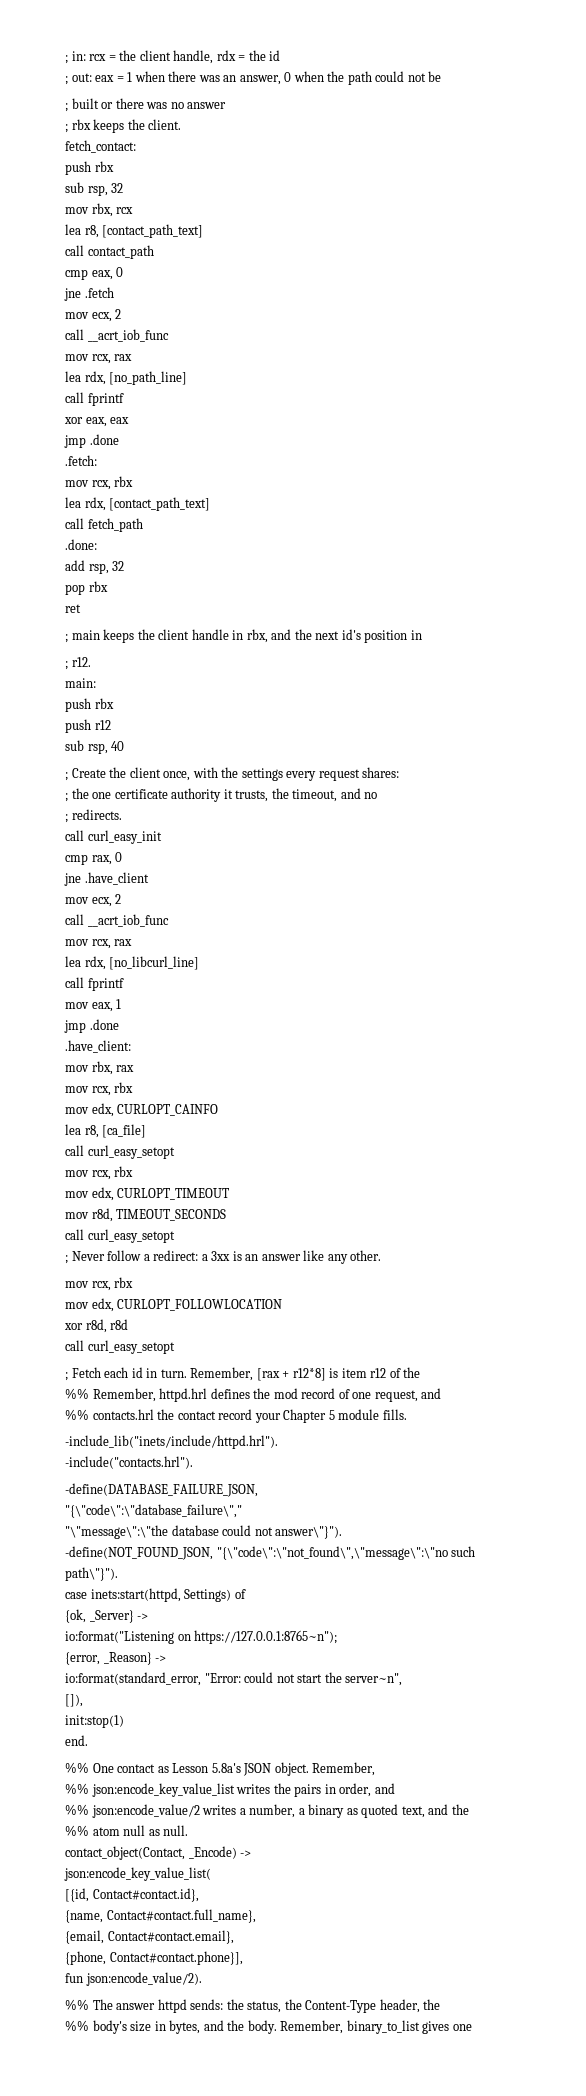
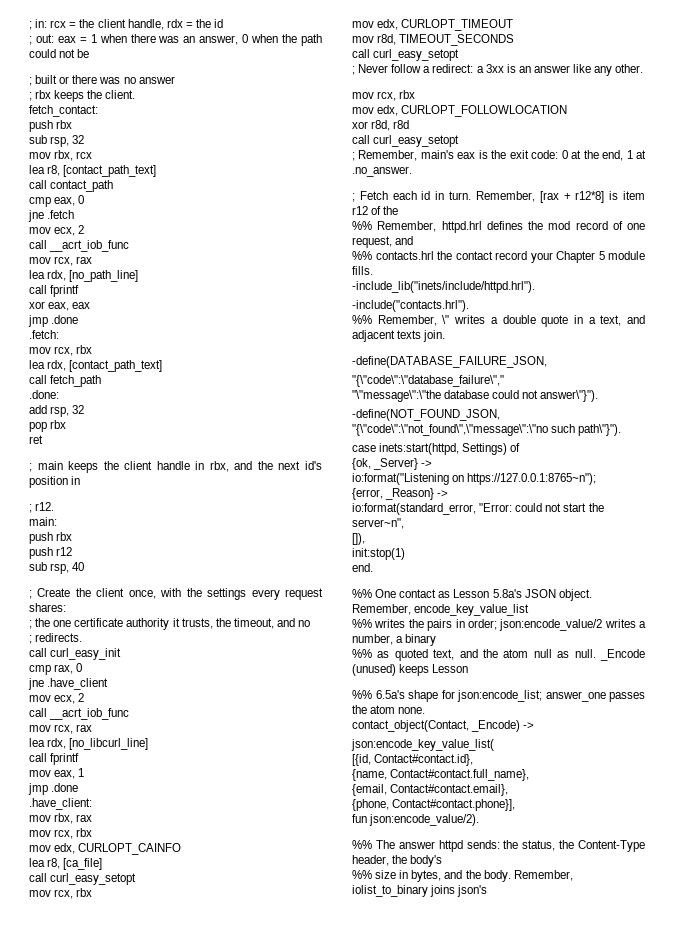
(175, 1347) none -> [352,150,646,161] [352,166,412,177] // ; Remember, main's eax is the exit code: 0 at the end, 1 at .no_answer.
(193, 1462) none -> [352,315,645,327] [352,330,446,342] // %% Remember, \" writes a double quote in a text, and adjacent texts join.
[65,1783,235,1797] // %% json:encode_key_value_list -> [414,604,530,616] [352,619,372,628] encode_key_value_list // %%
[339,1783,395,1797] [65,1804,89,1815] order, and // %% -> [467,619,497,630] order;
(345, 1811) none -> [352,649,372,658] // %%
[65,1825,89,1836] // %% -> (498, 653) none
(189, 1830) none -> [600,649,645,661] [352,664,469,676] [352,690,645,702] [352,705,426,714] _Encode (unused) keeps Lesson // %% 6.5a's shape for json:encode_list; answer_one passes the atom none.
[65,2020,127,2034] // %% body's -> [410,855,443,867] [352,870,372,879] body's // %%
[346,2020,472,2034] binary_to_list gives one -> [352,885,488,897] iolist_to_binary joins json's

